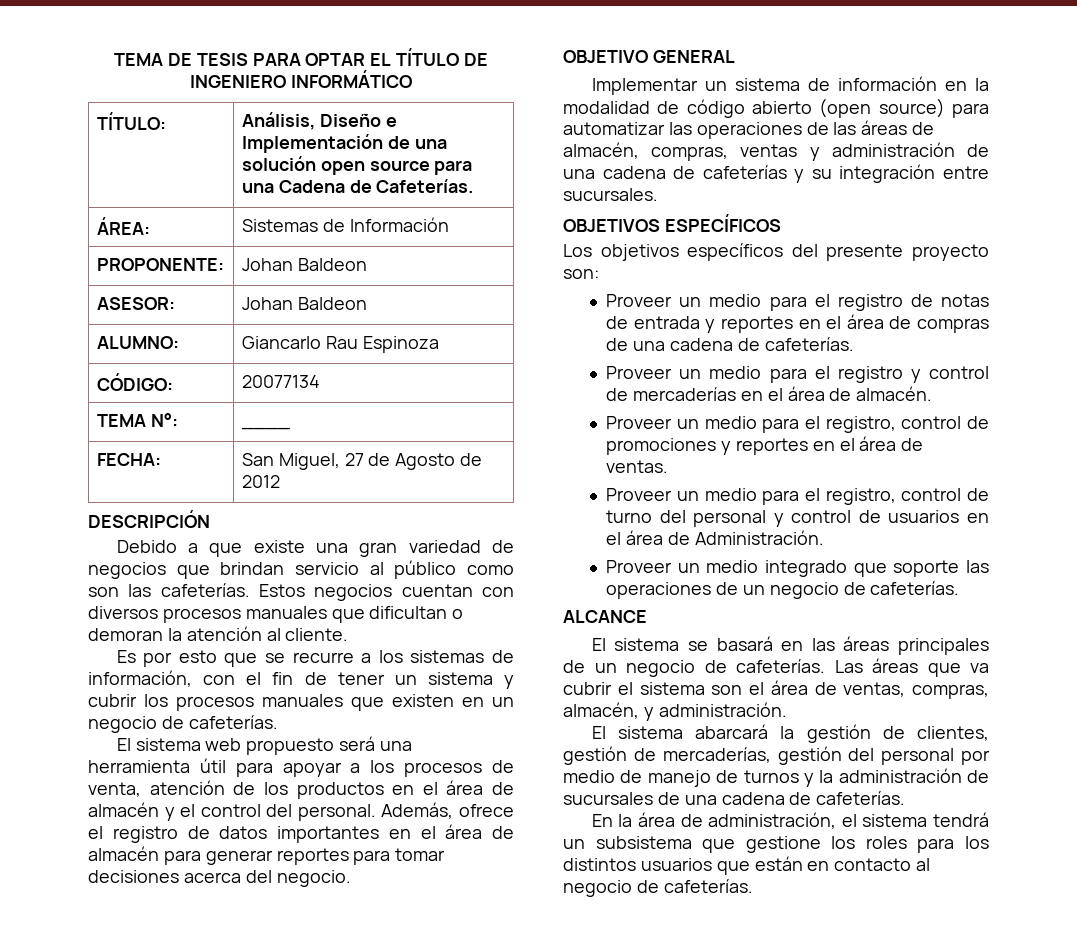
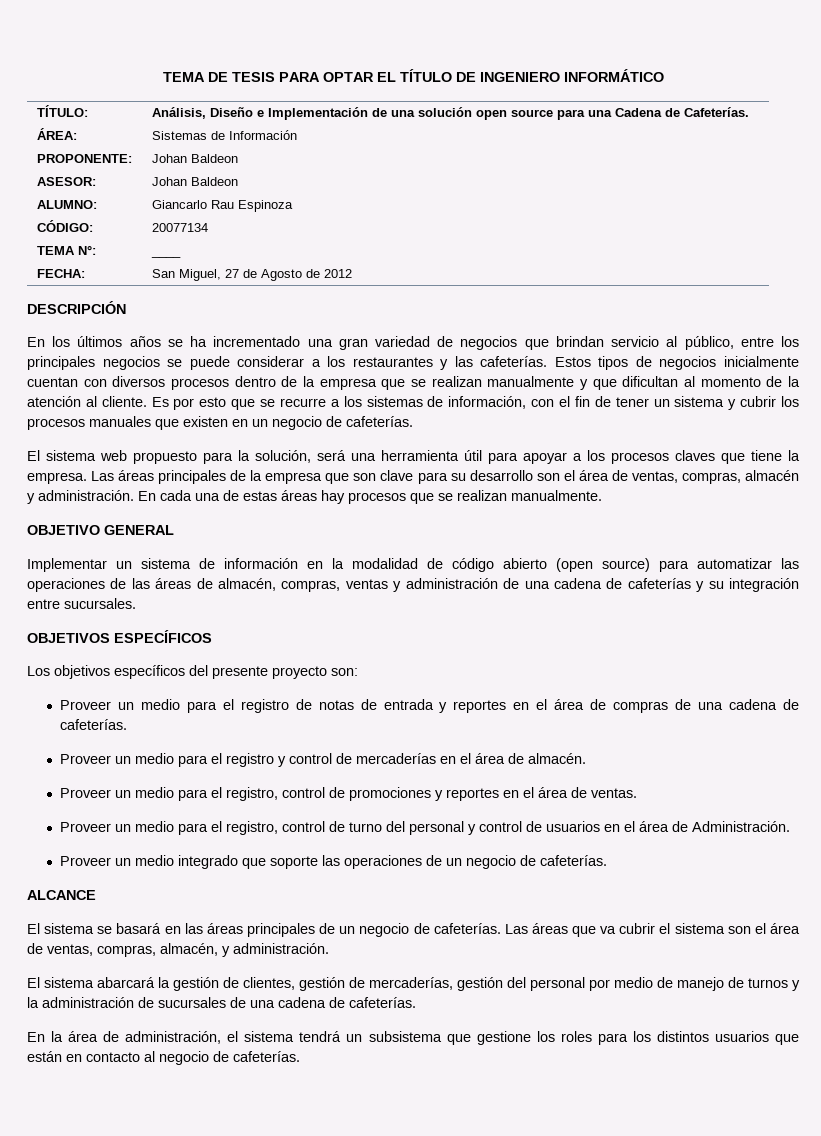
[116,540,305,557] Debido a que existe -> [27,336,301,347] En los últimos años se ha incrementado
[394,560,514,579] [88,583,514,601] [88,606,464,623] [88,628,163,641] público como son las cafeterías. Estos negocios cuentan con diversos procesos manuales que dificultan o demoran -> [684,336,799,350] [27,356,799,370] [27,376,783,390] público, entre los principales negocios se puede considerar a los restaurantes y las cafeterías. Estos tipos de negocios inicialmente cuentan con diversos procesos dentro de la empresa que se realizan manualmente y que dificultan al momento de
(349, 634) // -> (147, 401) none
(335, 746) none -> [203,450,311,464] para la solución,
[492,760,515,773] [88,780,514,799] [88,802,514,821] [88,824,514,843] [88,846,446,865] [88,870,351,887] de venta, atención de los productos en el área de almacén y el control del personal. Además, ofrece el registro de datos importantes en el área de almacén para generar reportes para tomar decisiones acerca del negocio. -> [675,450,800,464] [27,470,799,484] [27,490,602,504] claves que tiene la empresa. Las áreas principales de la empresa que son clave para su desarrollo son el área de ventas, compras, almacén y administración. En cada una de estas áreas hay procesos que se realizan manualmente.

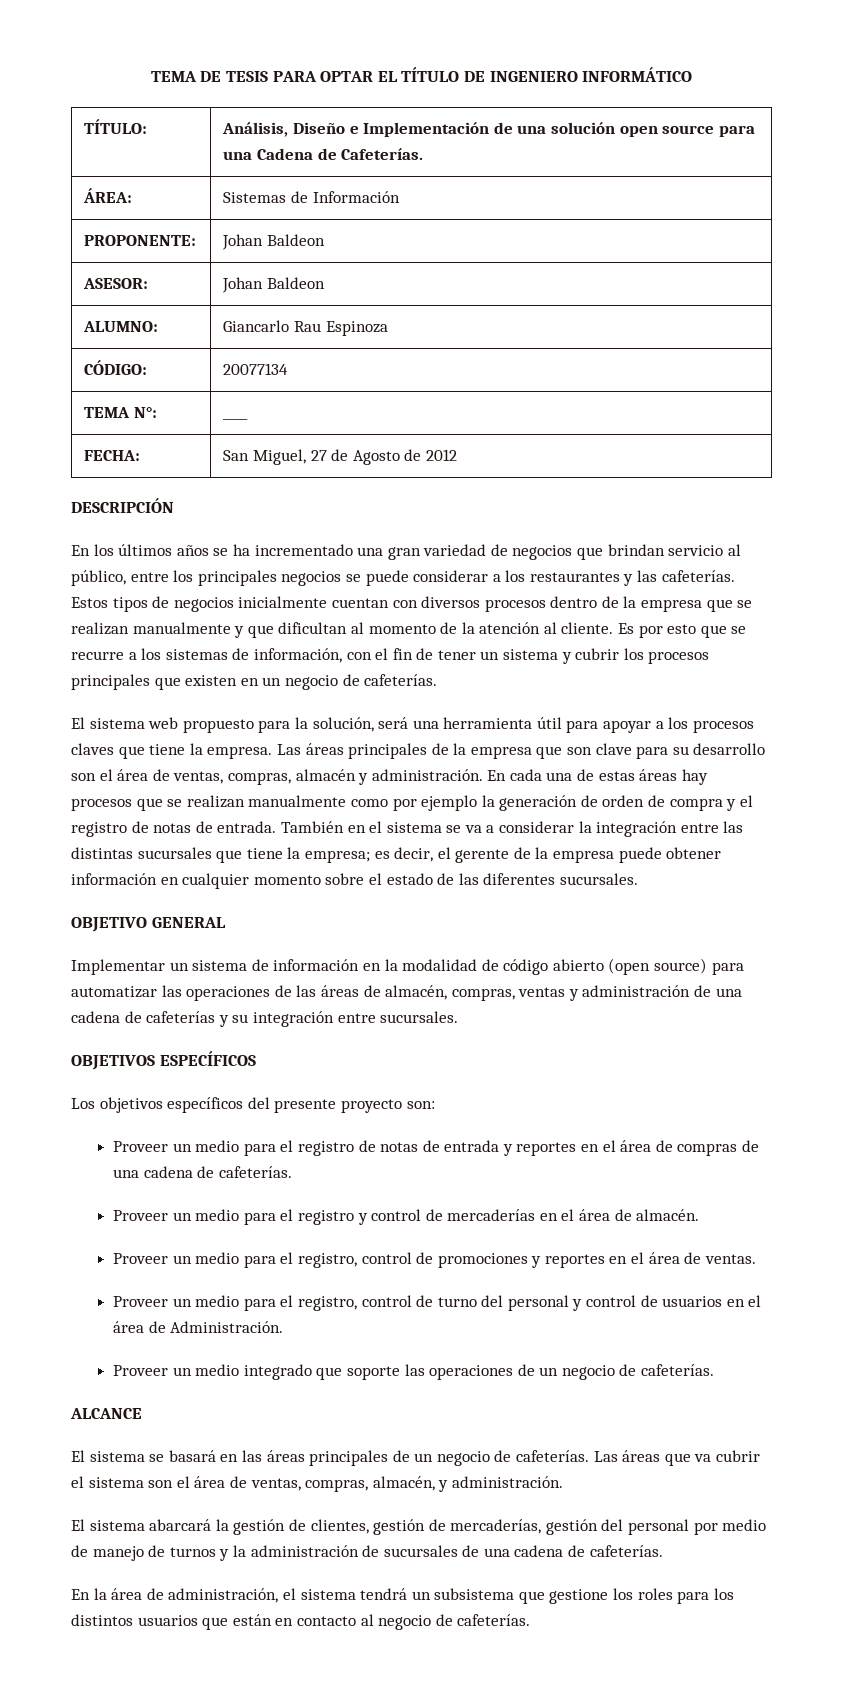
[89,416,151,427] manuales -> [71,674,150,690] principales
[511,490,602,501] manualmente. -> [248,795,753,811] [71,821,744,837] [71,847,722,863] [71,873,638,889] manualmente como por ejemplo la generación de orden de compra y el registro de notas de entrada. También en el sistema se va a considerar la integración entre las distintas sucursales que tiene la empresa; es decir, el gerente de la empresa puede obtener información en cualquier momento sobre el estado de las diferentes sucursales.

